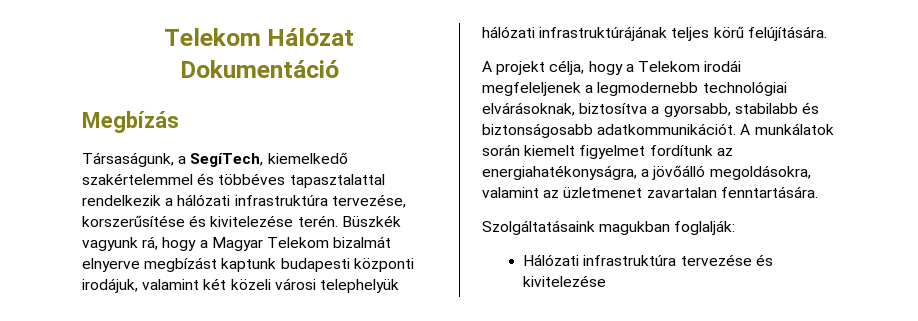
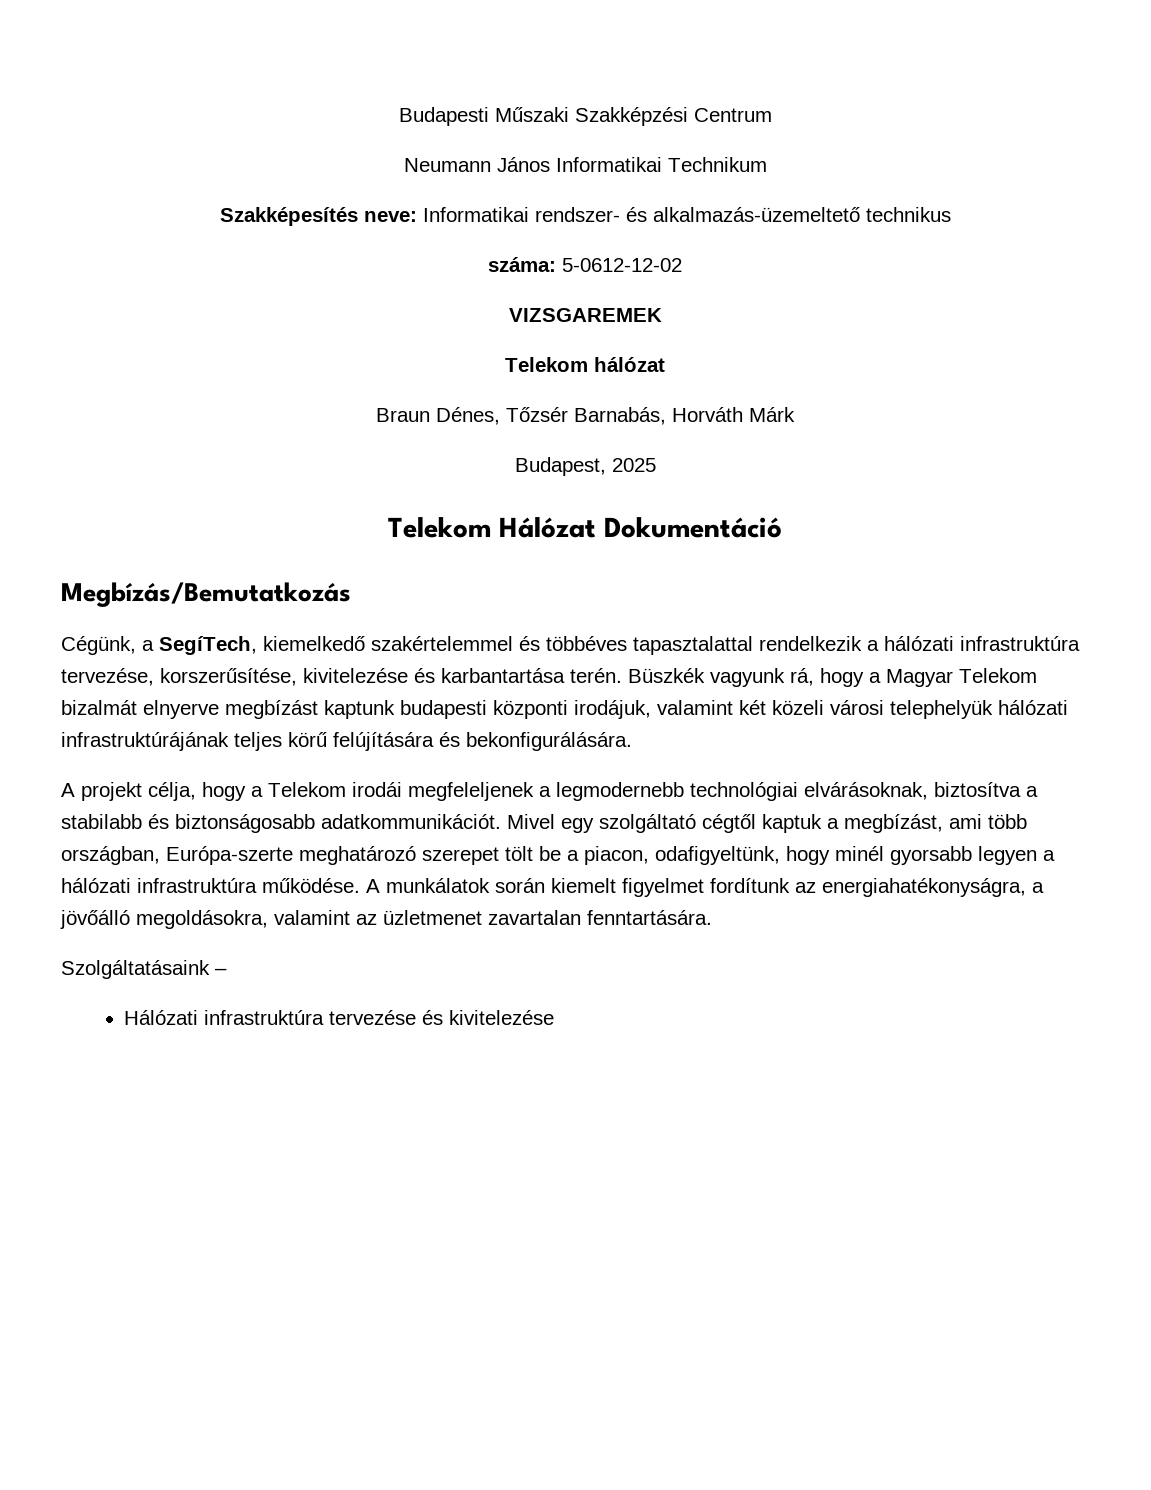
(163, 37) none -> [398,107,772,126] [403,157,767,172] [219,207,951,226] [488,257,682,272] [508,308,662,322] [505,357,665,372] [376,407,795,425] [514,457,656,476] Budapesti Műszaki Szakképzési Centrum // Neumann János Informatikai Technikum // Szakképesítés neve: Informatikai rendszer- és alkalmazás-üzemeltető technikus // száma: 5-0612-12-02 // VIZSGAREMEK // Telekom hálózat // Braun Dénes, Tőzsér Barnabás, Horváth Márk // Budapest, 2025 //
[82,111,179,133] [82,152,174,167] Megbízás // Társaságunk, -> [61,582,351,607] [61,636,136,655] Megbízás/Bemutatkozás // Cégünk,
[82,215,294,227] korszerűsítése és kivitelezése -> [160,668,565,686] korszerűsítése, kivitelezése és karbantartása
[747,26,827,41] felújítására. -> [333,732,632,751] felújítására és bekonfigurálására.
[663,103,731,117] gyorsabb, -> (1038, 791) none
(737, 129) none -> [507,814,1027,833] [61,846,1055,865] [61,878,360,893] Mivel egy szolgáltató cégtől kaptuk a megbízást, ami több országban, Európa-szerte meghatározó szerepet tölt be a piacon, odafigyeltünk, hogy minél gyorsabb legyen a hálózati infrastruktúra működése.
[599,220,736,235] magukban foglalják: -> [215,968,227,975] –

